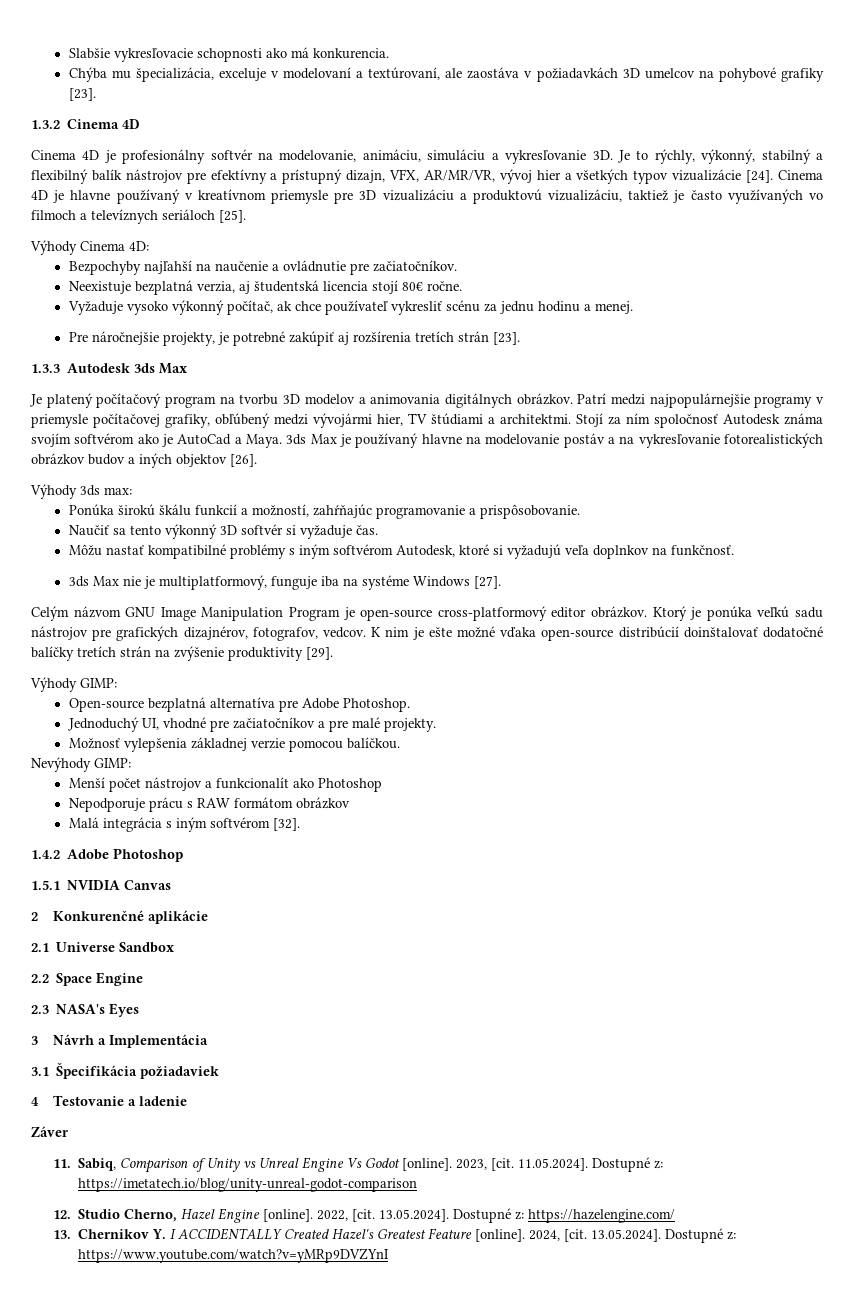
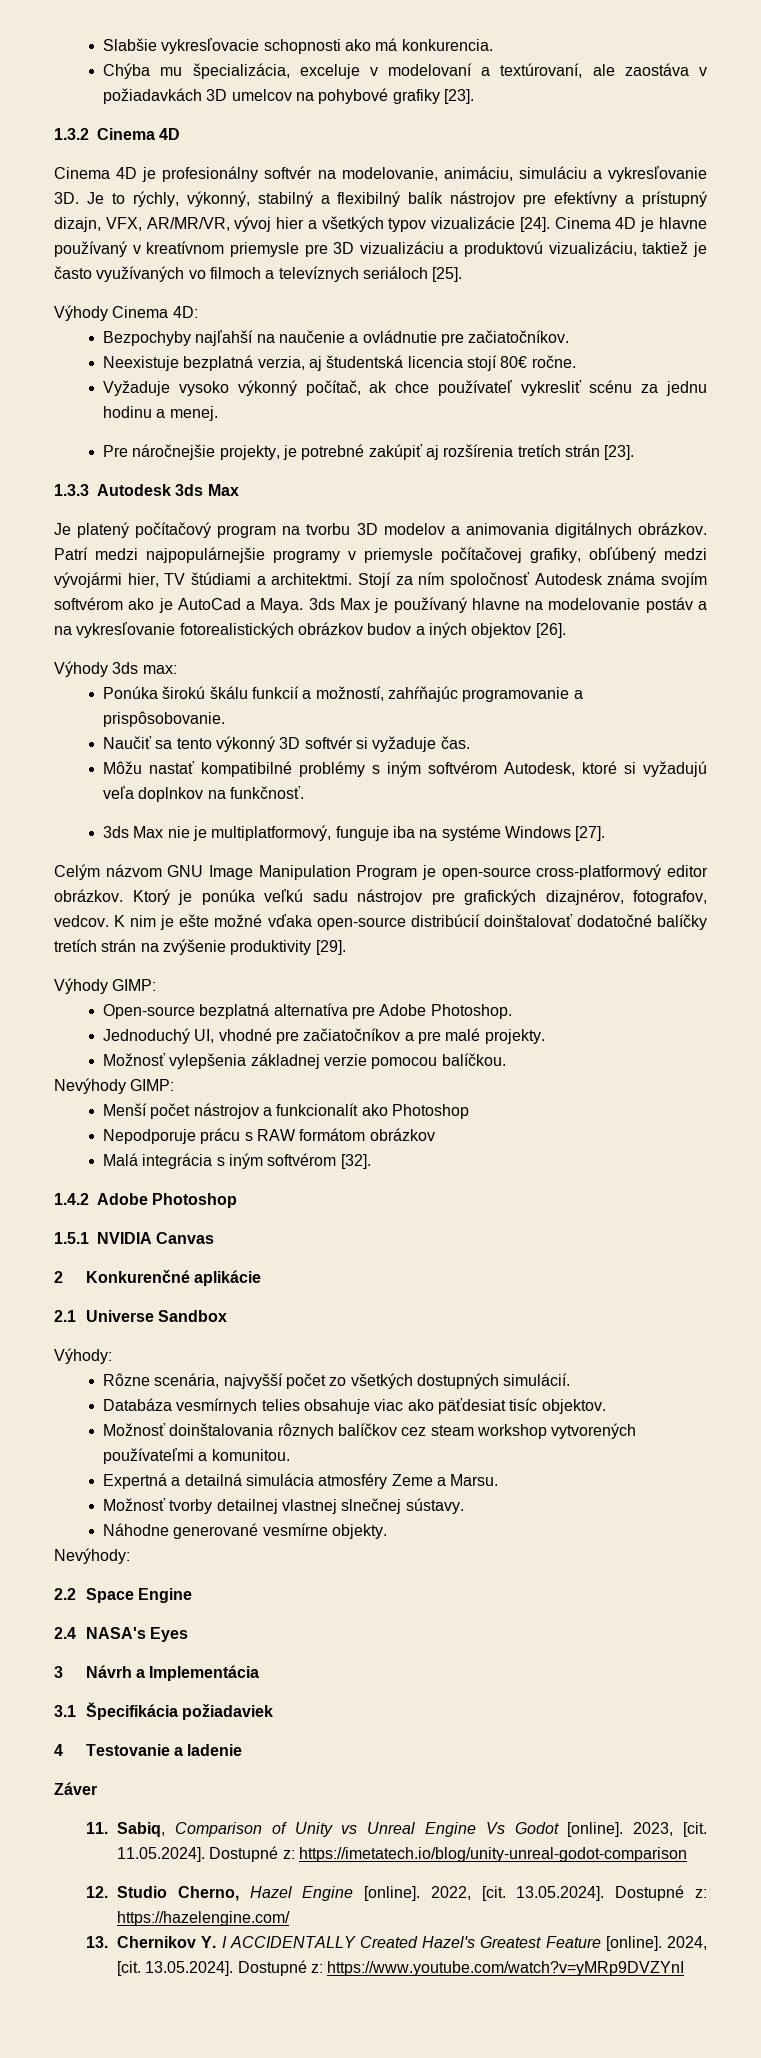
(175, 947) none -> [54,1348,112,1364] [103,1373,571,1389] [103,1398,606,1414] [103,1423,637,1439] [103,1448,290,1464] [103,1473,499,1489] [103,1498,464,1514] [103,1523,388,1539] [54,1548,130,1564] // Výhody: // Rôzne scenária, najvyšší počet zo všetkých dostupných simulácií. // Databáza vesmírnych telies obsahuje viac ako päťdesiat tisíc objektov. // Možnosť doinštalovania rôznych balíčkov cez steam workshop vytvorených používateľmi a komunitou. // Expertná a detailná simulácia atmosféry Zeme a Marsu. // Možnosť tvorby detailnej vlastnej slnečnej sústavy. // Náhodne generované vesmírne objekty. // Nevýhody:
[31,1005,49,1014] 2.3 -> [54,1627,76,1639] 2.4

